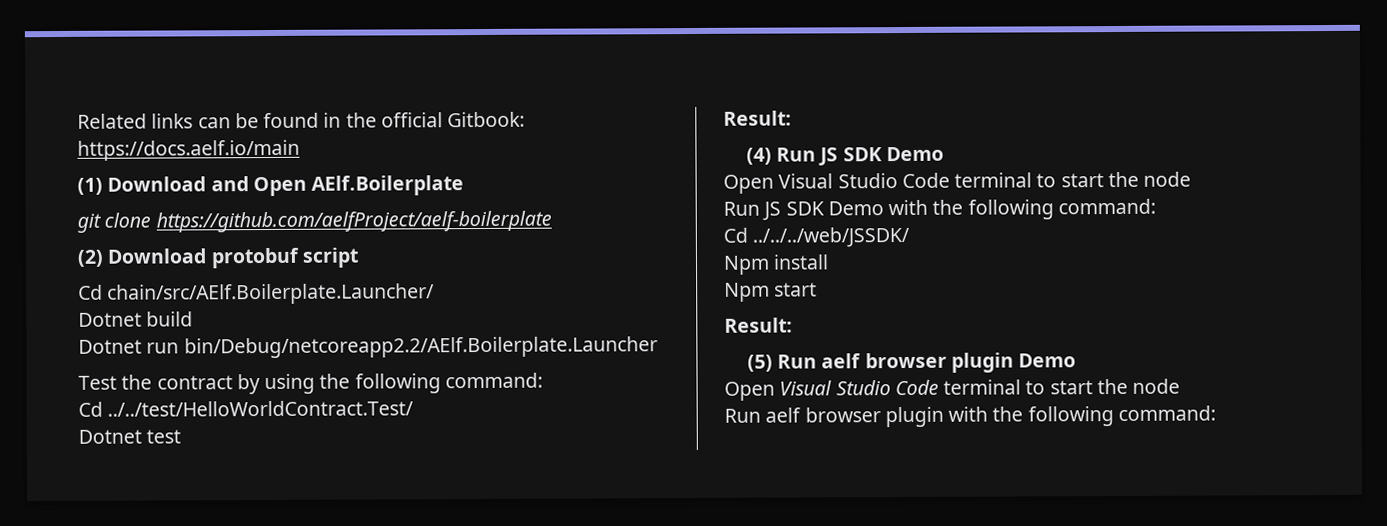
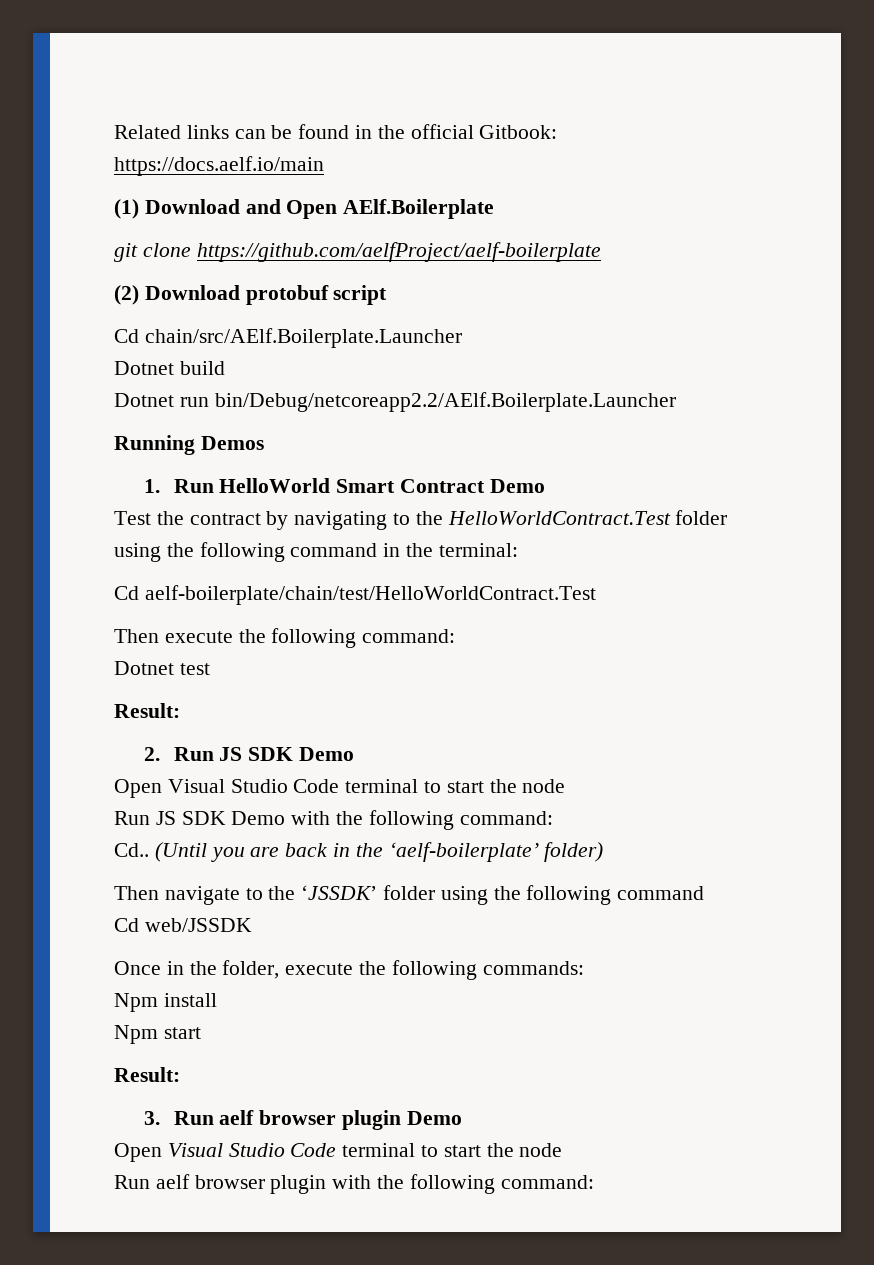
[107,283,436,305] chain/src/AElf.Boilerplate.Launcher/ -> [144,328,462,348] chain/src/AElf.Boilerplate.Launcher
[78,372,543,395] [78,400,415,417] Test the contract by using the following command: // Cd ../../test/HelloWorldContract.Test/ -> [114,435,264,455] [143,478,545,493] [114,510,728,530] [114,542,518,562] [114,585,596,605] [114,628,456,648] Running Demos // 1. Run HelloWorld Smart Contract Demo // Test the contract by navigating to the HelloWorldContract.Test folder using the following command in the terminal: // Cd aelf-boilerplate/chain/test/HelloWorldContract.Test // Then execute the following command:
[745,147,772,165] (4) -> [143,747,160,761] 2.
[723,226,911,248] Cd ../../../web/JSSDK/ -> [114,842,604,862] [114,885,705,905] [114,918,252,932] [114,960,584,980] Cd.. (Until you are back in the ‘aelf-boilerplate’ folder) // Then navigate to the ‘JSSDK’ folder using the following command // Cd web/JSSDK // Once in the folder, execute the following commands:
[746,354,773,372] (5) -> [143,1111,160,1125] 3.

